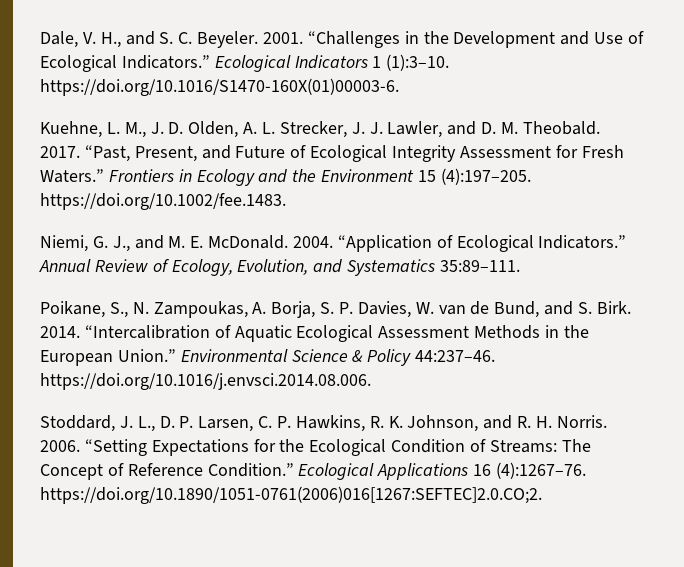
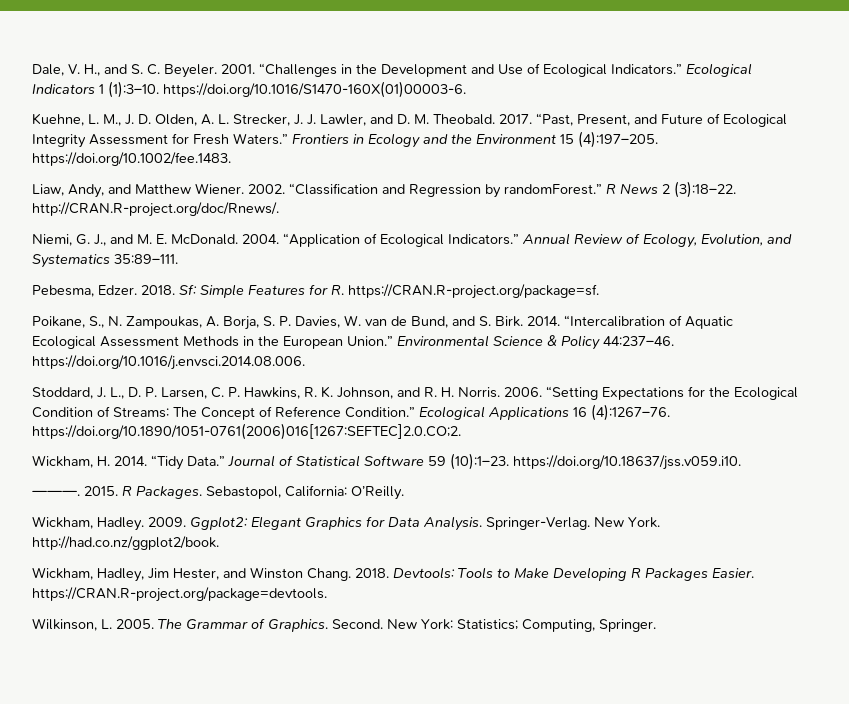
(286, 201) none -> [32,181,736,198] [32,202,279,217] // Liaw, Andy, and Matthew Wiener. 2002. “Classification and Regression by randomForest.” R News 2 (3):18–22. http://CRAN.R-project.org/doc/Rnews/.
(521, 266) none -> [32,284,599,299] // Pebesma, Edzer. 2018. Sf: Simple Features for R. https://CRAN.R-project.org/package=sf.
(542, 495) none -> [32,453,741,470] [32,485,404,500] [32,516,660,531] [32,536,219,550] [32,567,754,582] [32,587,327,602] [32,618,656,632] // Wickham, H. 2014. “Tidy Data.” Journal of Statistical Software 59 (10):1–23. https://doi.org/10.18637/jss.v059.i10. // ———. 2015. R Packages. Sebastopol, California: O’Reilly. // Wickham, Hadley. 2009. Ggplot2: Elegant Graphics for Data Analysis. Springer-Verlag. New York. http://had.co.nz/ggplot2/book. // Wickham, Hadley, Jim Hester, and Winston Chang. 2018. Devtools: Tools to Make Developing R Packages Easier. https://CRAN.R-project.org/package=devtools. // Wilkinson, L. 2005. The Grammar of Graphics. Second. New York: Statistics; Computing, Springer.

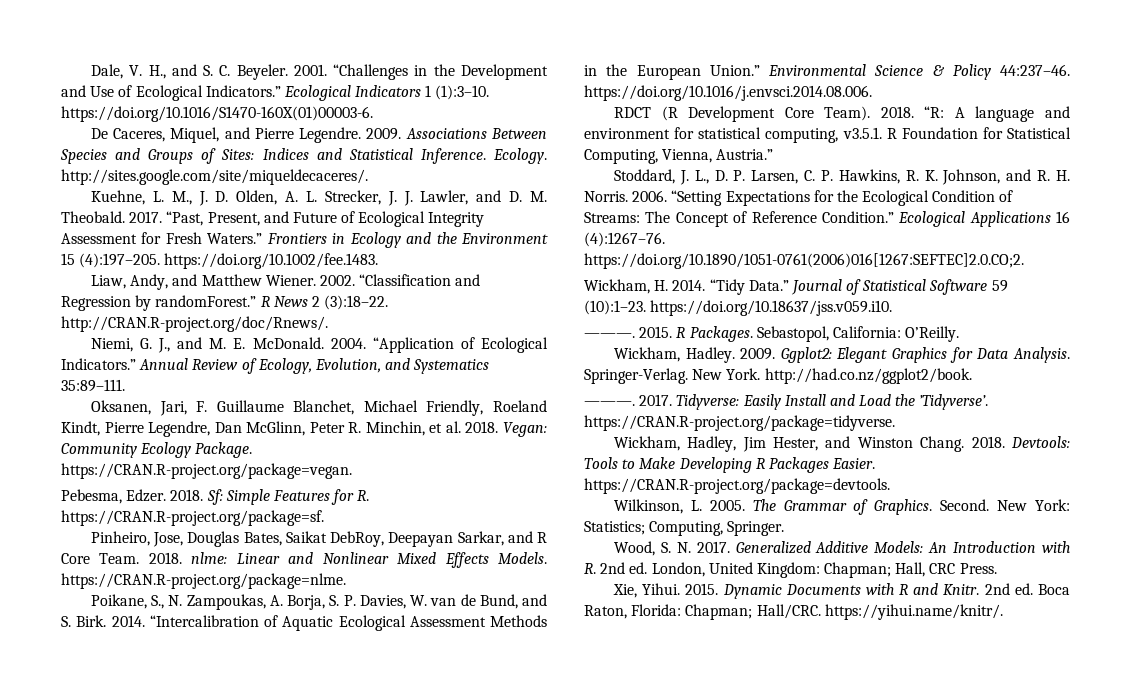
(466, 89) none -> [90,127,547,143] [60,148,547,164] [61,169,368,185] // De Caceres, Miquel, and Pierre Legendre. 2009. Associations Between Species and Groups of Sites: Indices and Statistical Inference. Ecology. http://sites.google.com/site/miqueldecaceres/.
(178, 259) none -> [90,400,547,416] [61,421,547,437] [61,442,253,458] [61,463,352,479] // Oksanen, Jari, F. Guillaume Blanchet, Michael Friendly, Roeland Kindt, Pierre Legendre, Dan McGlinn, Peter R. Minchin, et al. 2018. Vegan: Community Ecology Package. https://CRAN.R-project.org/package=vegan.
(599, 291) none -> [90,531,548,547] [61,552,547,568] [61,573,346,589] // Pinheiro, Jose, Douglas Bates, Saikat DebRoy, Deepayan Sarkar, and R Core Team. 2018. nlme: Linear and Nonlinear Mixed Effects Models. https://CRAN.R-project.org/package=nlme.
(305, 362) none -> [613,106,1070,122] [584,127,1071,143] [584,149,774,164] // RDCT (R Development Core Team). 2018. “R: A language and environment for statistical computing, v3.5.1. R Foundation for Statistical Computing, Vienna, Austria.”
(219, 543) none -> [584,394,989,410] [584,415,895,431] // ———. 2017. Tidyverse: Easily Install and Load the ’Tidyverse’. https://CRAN.R-project.org/package=tidyverse.
(656, 625) none -> [613,541,1070,556] [584,562,997,578] [612,583,1070,599] [584,604,1003,620] // Wood, S. N. 2017. Generalized Additive Models: An Introduction with R. 2nd ed. London, United Kingdom: Chapman; Hall, CRC Press. // Xie, Yihui. 2015. Dynamic Documents with R and Knitr. 2nd ed. Boca Raton, Florida: Chapman; Hall/CRC. https://yihui.name/knitr/.

